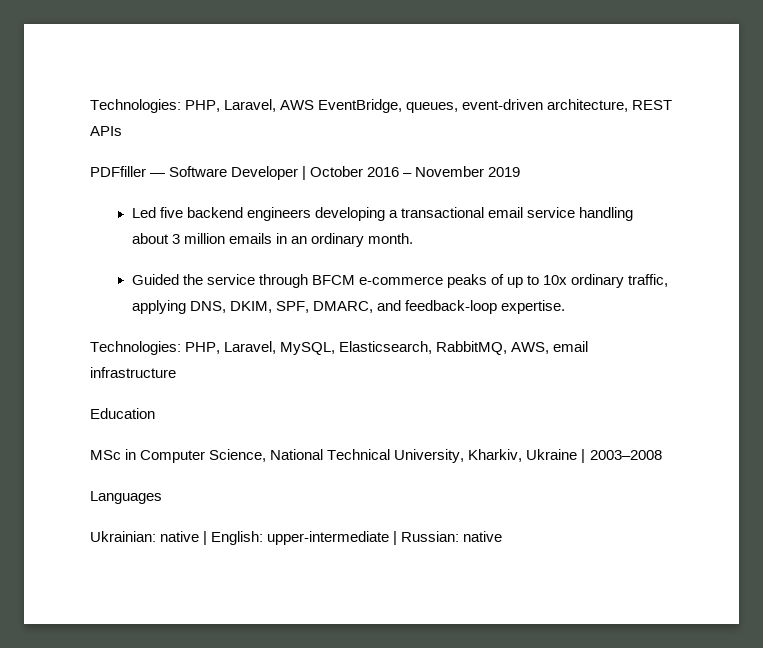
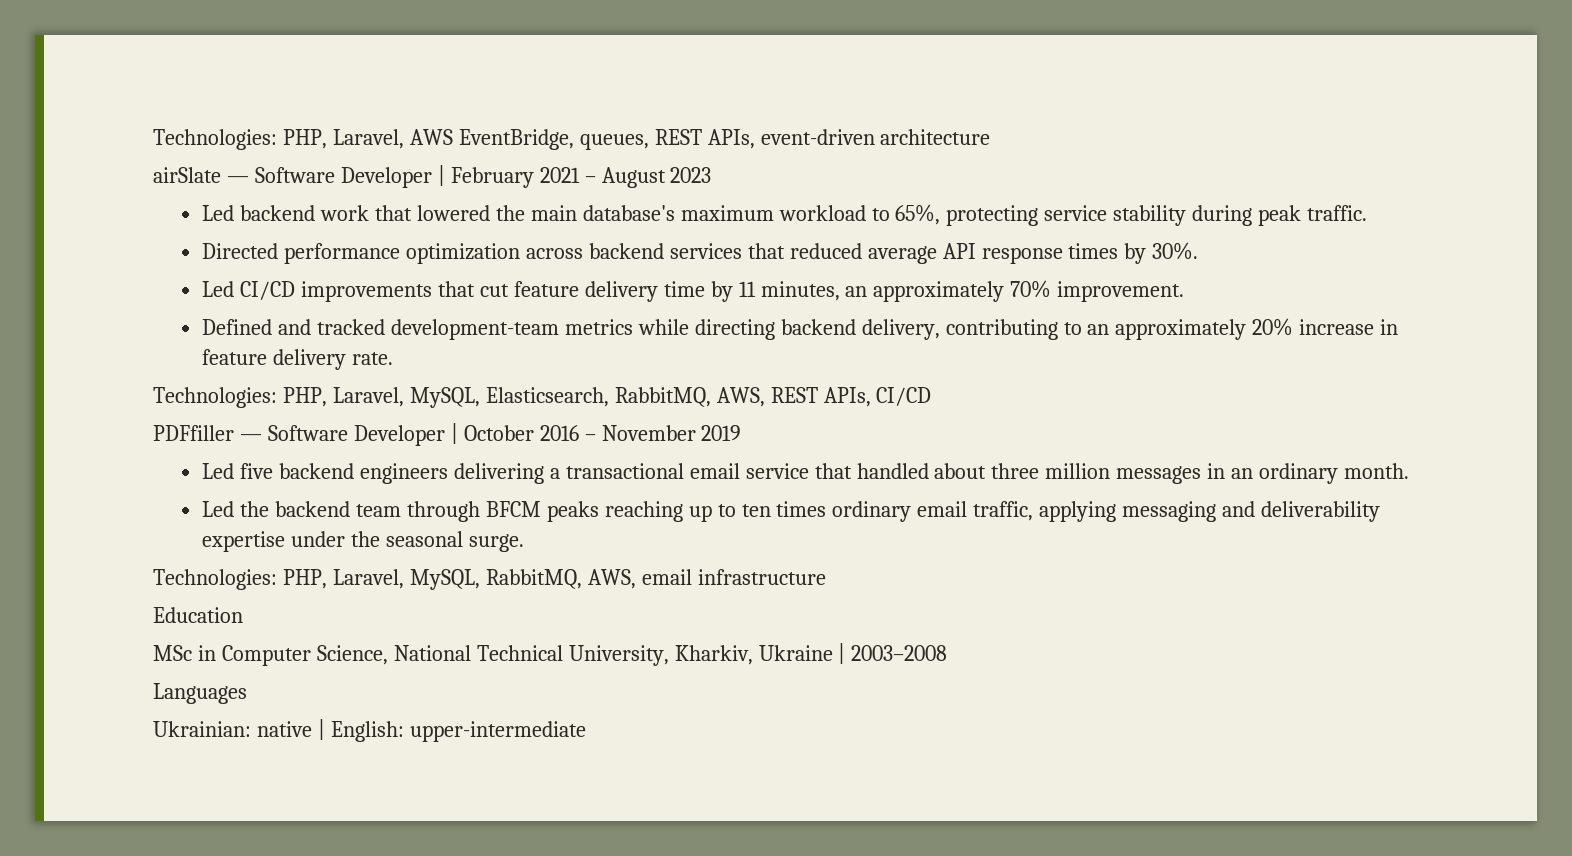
[462,99,673,112] [90,126,122,136] event-driven architecture, REST APIs -> [654,129,991,149] [153,165,712,188] [202,204,1368,226] [202,242,1199,264] [202,280,1185,302] [202,318,1399,340] [202,349,394,370] [153,387,932,408] REST APIs, event-driven architecture // airSlate — Software Developer | February 2021 – August 2023 // Led backend work that lowered the main database's maximum workload to 65%, protecting service stability during peak traffic. // Directed performance optimization across backend services that reduced average API response times by 30%. // Led CI/CD improvements that cut feature delivery time by 11 minutes, an approximately 70% improvement. // Defined and tracked development-team metrics while directing backend delivery, contributing to an approximately 20% increase in feature delivery rate. // Technologies: PHP, Laravel, MySQL, Elasticsearch, RabbitMQ, AWS, REST APIs, CI/CD
[314,207,385,221] developing -> [453,463,544,484] delivering
[579,207,634,221] [131,233,414,247] [131,274,669,288] [131,300,566,314] [90,341,433,355] handling about 3 million emails in an ordinary month. // Guided the service through BFCM e-commerce peaks of up to 10x ordinary traffic, applying DNS, DKIM, SPF, DMARC, and feedback-loop expertise. // Technologies: PHP, Laravel, MySQL, Elasticsearch, -> [814,463,1410,484] [202,501,1381,522] [202,531,524,552] [153,569,480,590] that handled about three million messages in an ordinary month. // Led the backend team through BFCM peaks reaching up to ten times ordinary email traffic, applying messaging and deliverability expertise under the seasonal surge. // Technologies: PHP, Laravel, MySQL,
[393,531,503,545] | Russian: native -> (586, 731) none

